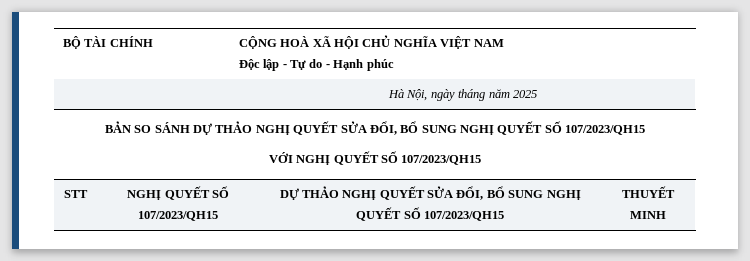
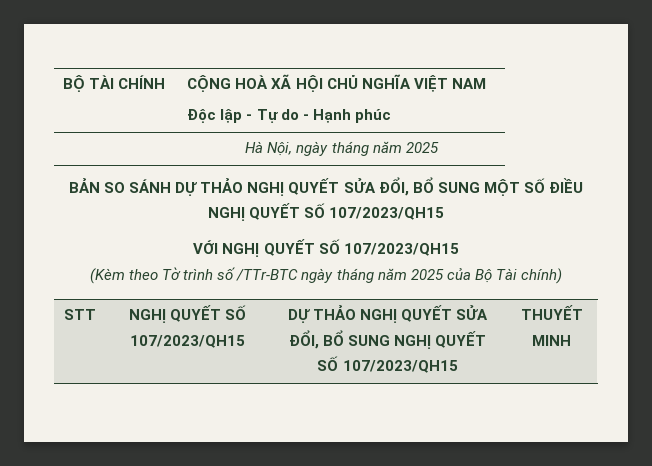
(457, 129) none -> [483,178,583,196] MỘT SỐ ĐIỀU
(482, 160) none -> [90,267,562,284] // (Kèm theo Tờ trình số /TTr-BTC ngày tháng năm 2025 của Bộ Tài chính)

